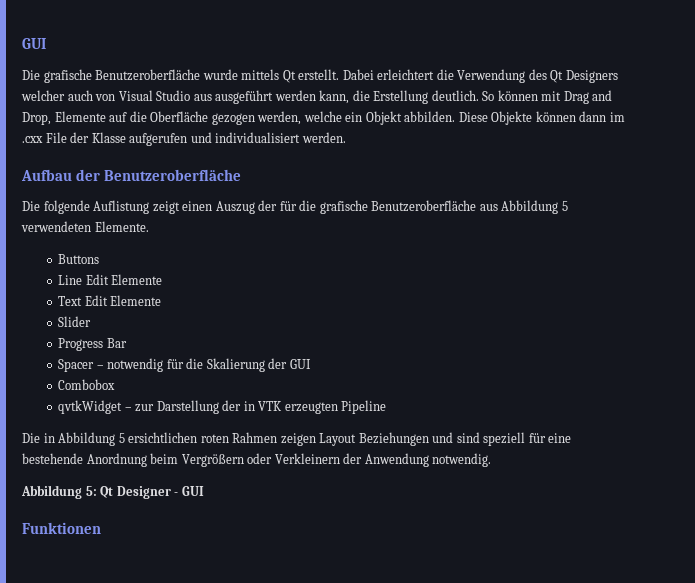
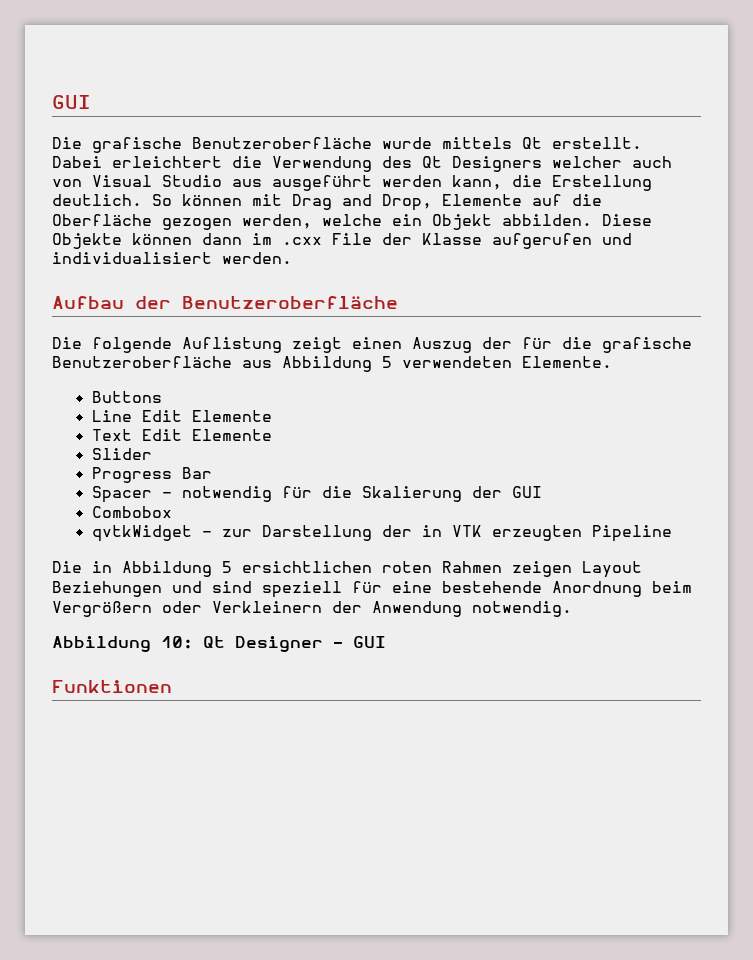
[85,486,97,496] 5: -> [161,636,193,649] 10:

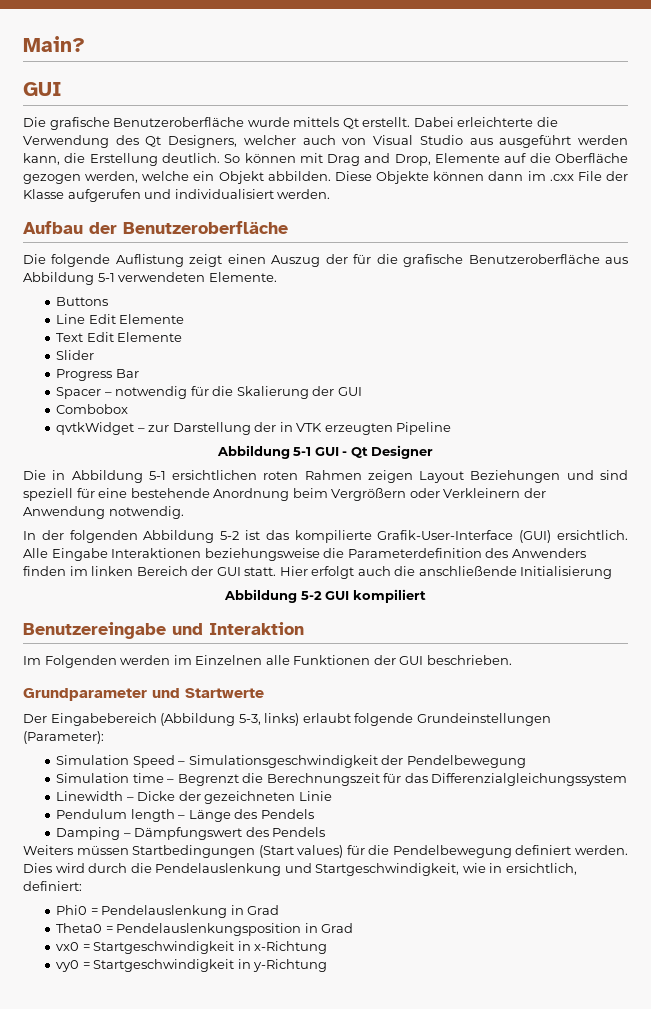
(52, 102) none -> [23,36,85,52] Main? //
[112,156,222,168] erleichtert -> [457,117,534,127] erleichterte
[452,156,542,172] Designers -> [168,135,238,148] Designers,
[382,356,392,368] 5 -> [97,273,115,282] 5-1
(672, 533) none -> [216,445,434,459] // Abbildung 5-1 GUI - Qt Designer
[222,561,232,573] 5 -> [148,471,166,480] 5-1
[52,636,386,652] [52,680,172,693] Abbildung 10: Qt Designer - GUI // Funktionen -> [23,530,628,543] [23,548,586,561] [23,566,613,579] [224,589,426,603] [23,622,304,639] [23,655,512,668] [23,688,264,701] [23,713,551,726] [23,731,104,744] [56,755,526,768] [56,773,628,786] [56,791,332,804] [56,809,314,822] [56,827,326,840] [23,845,628,858] [23,863,577,876] [23,881,82,891] [56,905,280,918] [56,923,354,936] [56,941,328,954] [56,959,328,972] In der folgenden Abbildung 5-2 ist das kompilierte Grafik-User-Interface (GUI) ersichtlich. Alle Eingabe Interaktionen beziehungsweise die Parameterdefinition des Anwenders finden im linken Bereich der GUI statt. Hier erfolgt auch die anschließende Initialisierung // Abbildung 5-2 GUI kompiliert // Benutzereingabe und Interaktion // Im Folgenden werden im Einzelnen alle Funktionen der GUI beschrieben. // Grundparameter und Startwerte // Der Eingabebereich (Abbildung 5-3, links) erlaubt folgende Grundeinstellungen (Parameter): // Simulation Speed – Simulationsgeschwindigkeit der Pendelbewegung // Simulation time – Begrenzt die Berechnungszeit für das Differenzialgleichungssystem // Linewidth – Dicke der gezeichneten Linie // Pendulum length – Länge des Pendels // Damping – Dämpfungswert des Pendels // Weiters müssen Startbedingungen (Start values) für die Pendelbewegung definiert werden. Dies wird durch die Pendelauslenkung und Startgeschwindigkeit, wie in ersichtlich, definiert: // Phi0 = Pendelauslenkung in Grad // Theta0 = Pendelauslenkungsposition in Grad // vx0 = Startgeschwindigkeit in x-Richtung // vy0 = Startgeschwindigkeit in y-Richtung

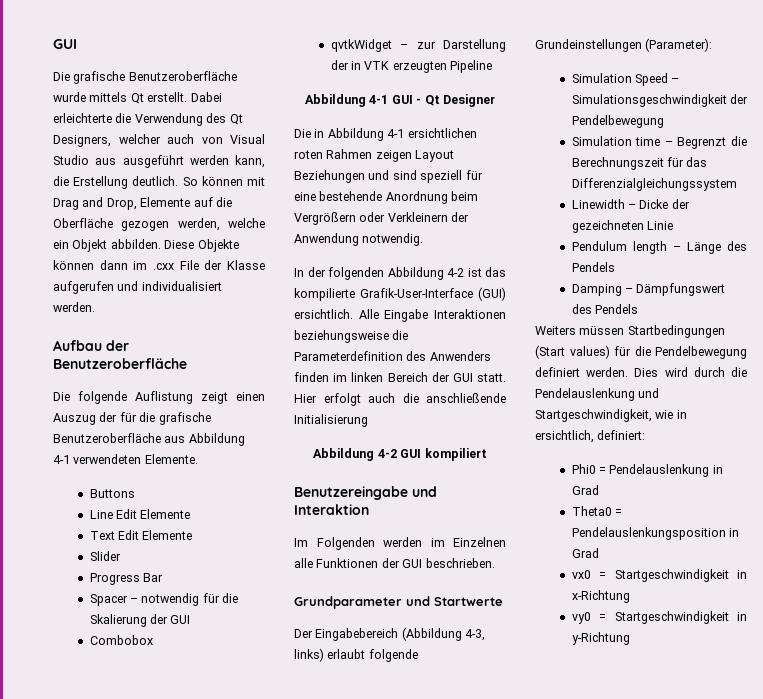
[23,36,85,52] Main? // -> (53, 44) none
[97,273,115,282] 5-1 -> [53,455,70,464] 4-1
[293,447,312,456] 5-1 -> [369,95,389,104] 4-1
[148,471,166,480] 5-1 -> [387,129,405,138] 4-1
[220,531,240,540] 5-2 -> [447,268,464,277] 4-2
[300,591,322,600] 5-2 -> [377,449,397,458] 4-2
[238,714,261,725] 5-3, -> [465,629,486,641] 4-3,

